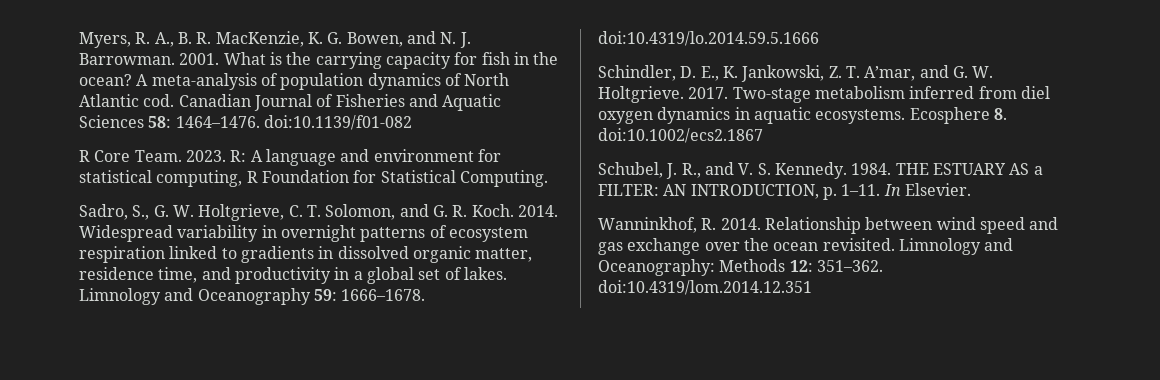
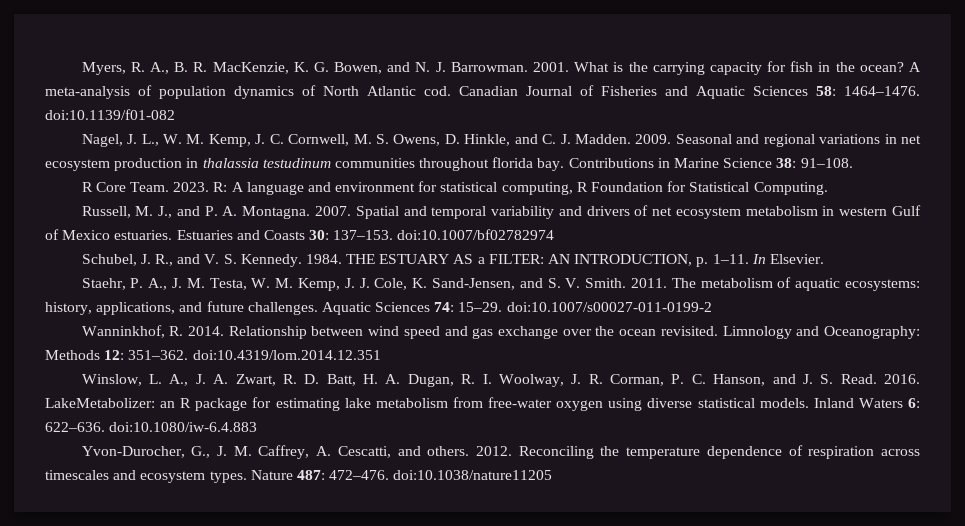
(412, 122) none -> [81,134,921,147] [45,157,853,171] // Nagel, J. L., W. M. Kemp, J. C. Cornwell, M. S. Owens, D. Hinkle, and C. J. Madden. 2009. Seasonal and regional variations in net ecosystem production in thalassia testudinum communities throughout florida bay. Contributions in Marine Science 38: 91–108.
[79,204,558,221] [79,225,528,242] [79,246,533,263] [79,267,507,284] [79,288,426,305] [598,31,819,46] [598,65,994,82] [598,86,1050,103] [598,107,1007,124] [598,128,763,143] Sadro, S., G. W. Holtgrieve, C. T. Solomon, and G. R. Koch. 2014. Widespread variability in overnight patterns of ecosystem respiration linked to gradients in dissolved organic matter, residence time, and productivity in a global set of lakes. Limnology and Oceanography 59: 1666–1678. doi:10.4319/lo.2014.59.5.1666 // Schindler, D. E., K. Jankowski, Z. T. A’mar, and G. W. Holtgrieve. 2017. Two-stage metabolism inferred from diel oxygen dynamics in aquatic ecosystems. Ecosphere 8. doi:10.1002/ecs2.1867 -> [81,205,921,219] [45,229,555,240] Russell, M. J., and P. A. Montagna. 2007. Spatial and temporal variability and drivers of net ecosystem metabolism in western Gulf of Mexico estuaries. Estuaries and Coasts 30: 137–153. doi:10.1007/bf02782974
(971, 189) none -> [81,277,921,291] [45,301,712,315] // Staehr, P. A., J. M. Testa, W. M. Kemp, J. J. Cole, K. Sand-Jensen, and S. V. Smith. 2011. The metabolism of aquatic ecosystems: history, applications, and future challenges. Aquatic Sciences 74: 15–29. doi:10.1007/s00027-011-0199-2
(812, 287) none -> [81,374,921,387] [45,397,921,411] [45,422,258,432] [81,445,920,459] [45,470,553,483] // Winslow, L. A., J. A. Zwart, R. D. Batt, H. A. Dugan, R. I. Woolway, J. R. Corman, P. C. Hanson, and J. S. Read. 2016. LakeMetabolizer: an R package for estimating lake metabolism from free-water oxygen using diverse statistical models. Inland Waters 6: 622–636. doi:10.1080/iw-6.4.883 // Yvon-Durocher, G., J. M. Caffrey, A. Cescatti, and others. 2012. Reconciling the temperature dependence of respiration across timescales and ecosystem types. Nature 487: 472–476. doi:10.1038/nature11205

